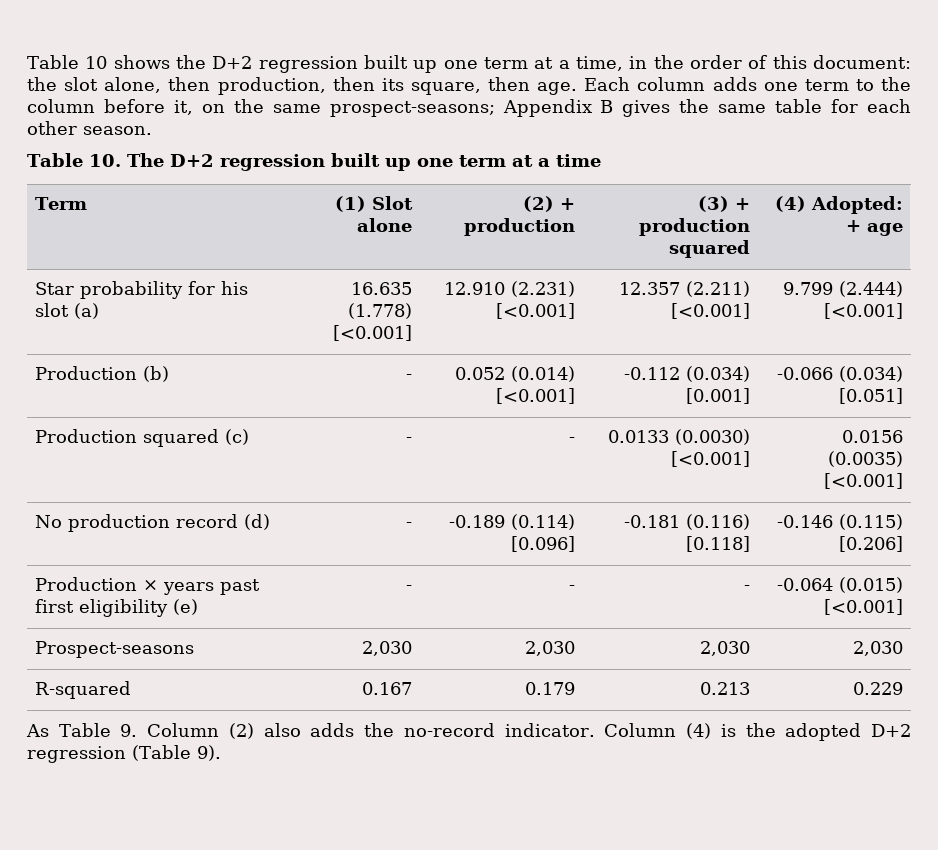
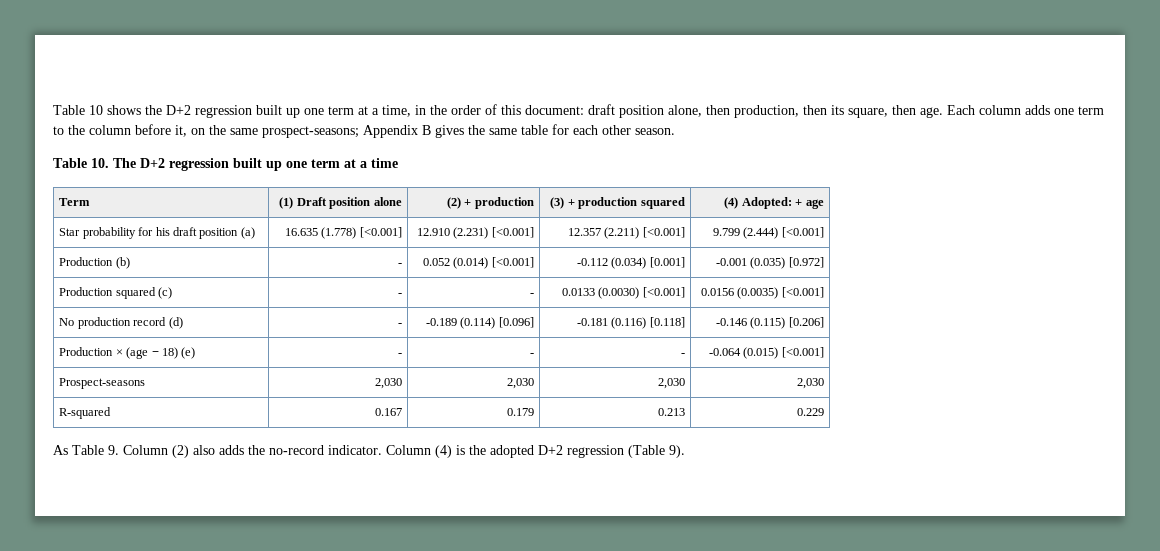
[27,77,99,91] the slot -> [588,104,664,118] draft position
[371,196,413,210] Slot -> [296,197,371,209] Draft position
[35,303,70,317] slot -> [172,227,239,239] draft position
[776,366,903,382] [838,388,903,404] -0.066 (0.034) [0.051] -> [715,257,824,269] -0.001 (0.035) [0.972]
[163,579,261,595] [35,599,169,617] years past first eligibility -> [126,347,178,359] (age − 18)

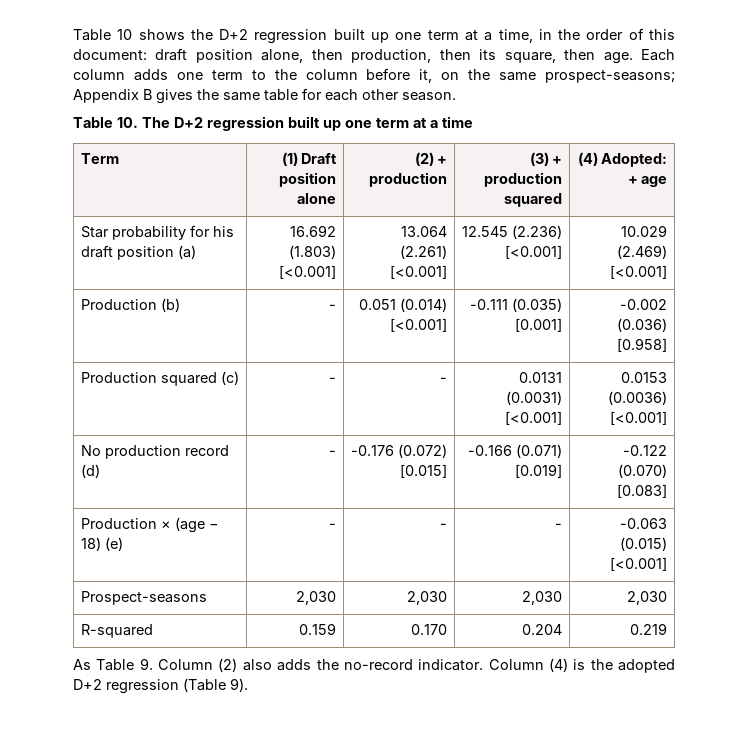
[284,227,402,239] [416,227,534,239] [567,227,685,239] [712,227,779,239] 16.635 (1.778) [<0.001] | 12.910 (2.231) [<0.001] | 12.357 (2.211) [<0.001] | 9.799 (2.444) -> [290,225,337,237] [289,245,337,259] [279,265,337,279] [401,226,448,237] [400,245,448,259] [390,265,448,279] [462,225,563,239] [505,245,563,259] [621,225,668,237] [617,245,668,259] 16.692 (1.803) [<0.001] | 13.064 (2.261) [<0.001] | 12.545 (2.236) [<0.001] | 10.029 (2.469)
[422,258,450,266] 0.052 -> [359,299,397,310] 0.051
[576,257,647,269] -0.112 (0.034) -> [470,298,563,312] -0.111 (0.035)
[715,257,824,269] -0.001 (0.035) [0.972] -> [620,299,668,310] [617,318,668,332] [617,338,668,352] -0.002 (0.036) [0.958]
[561,287,685,299] [700,287,779,299] 0.0133 (0.0030) [<0.001] | 0.0156 (0.0035) -> [519,372,563,383] [506,391,563,405] [505,411,563,425] [621,372,668,383] [608,391,668,405] 0.0131 (0.0031) [<0.001] | 0.0153 (0.0036)
[425,317,534,329] [576,317,685,329] [715,317,824,329] -0.189 (0.114) [0.096] | -0.181 (0.116) [0.118] | -0.146 (0.115) [0.206] -> [351,444,448,458] [400,464,448,478] [468,444,563,458] [515,464,563,478] [623,445,668,456] [618,464,668,478] [617,484,668,498] -0.176 (0.072) [0.015] | -0.166 (0.071) [0.019] | -0.122 (0.070) [0.083]
[708,348,741,356] -0.064 -> [620,518,668,529] -0.063
[374,408,402,416] [506,408,534,416] [657,408,685,416] [796,408,824,416] 0.167 | 0.179 | 0.213 | 0.229 -> [299,623,337,635] [411,624,448,635] [522,624,563,635] [630,623,668,635] 0.159 | 0.170 | 0.204 | 0.219

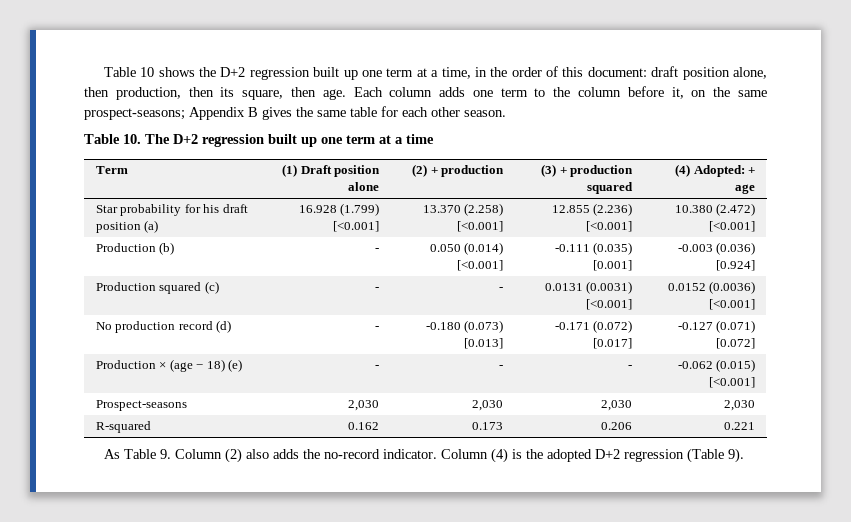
[290,225,337,237] [289,245,337,259] [279,265,337,279] [401,226,448,237] [400,245,448,259] [390,265,448,279] [462,226,509,237] 16.692 (1.803) [<0.001] | 13.064 (2.261) [<0.001] | 12.545 -> [298,203,380,216] [333,221,380,232] [422,203,504,216] [457,221,504,232] [551,205,590,213] 16.928 (1.799) [<0.001] | 13.370 (2.258) [<0.001] | 12.855
[621,225,668,237] [617,245,668,259] 10.029 (2.469) -> [674,203,756,216] 10.380 (2.472)
[359,299,397,310] 0.051 -> [429,244,461,252] 0.050
[620,299,668,310] [617,318,668,332] [617,338,668,352] -0.002 (0.036) [0.958] -> [677,242,756,255] [716,260,756,271] -0.003 (0.036) [0.924]
[621,372,668,383] 0.0153 -> [667,283,706,291] 0.0152
[351,444,448,458] [400,464,448,478] [468,444,563,458] [515,464,563,478] [623,445,668,456] [618,464,668,478] [617,484,668,498] -0.176 (0.072) [0.015] | -0.166 (0.071) [0.019] | -0.122 (0.070) [0.083] -> [425,320,504,333] [464,338,504,349] [554,320,633,333] [593,338,633,349] [677,320,756,333] [716,338,756,349] -0.180 (0.073) [0.013] | -0.171 (0.072) [0.017] | -0.127 (0.071) [0.072]
[620,518,668,529] -0.063 -> [677,361,713,369] -0.062
[299,623,337,635] [411,624,448,635] [522,624,563,635] [630,623,668,635] 0.159 | 0.170 | 0.204 | 0.219 -> [348,422,380,430] [472,422,504,430] [601,422,633,430] [724,422,756,430] 0.162 | 0.173 | 0.206 | 0.221

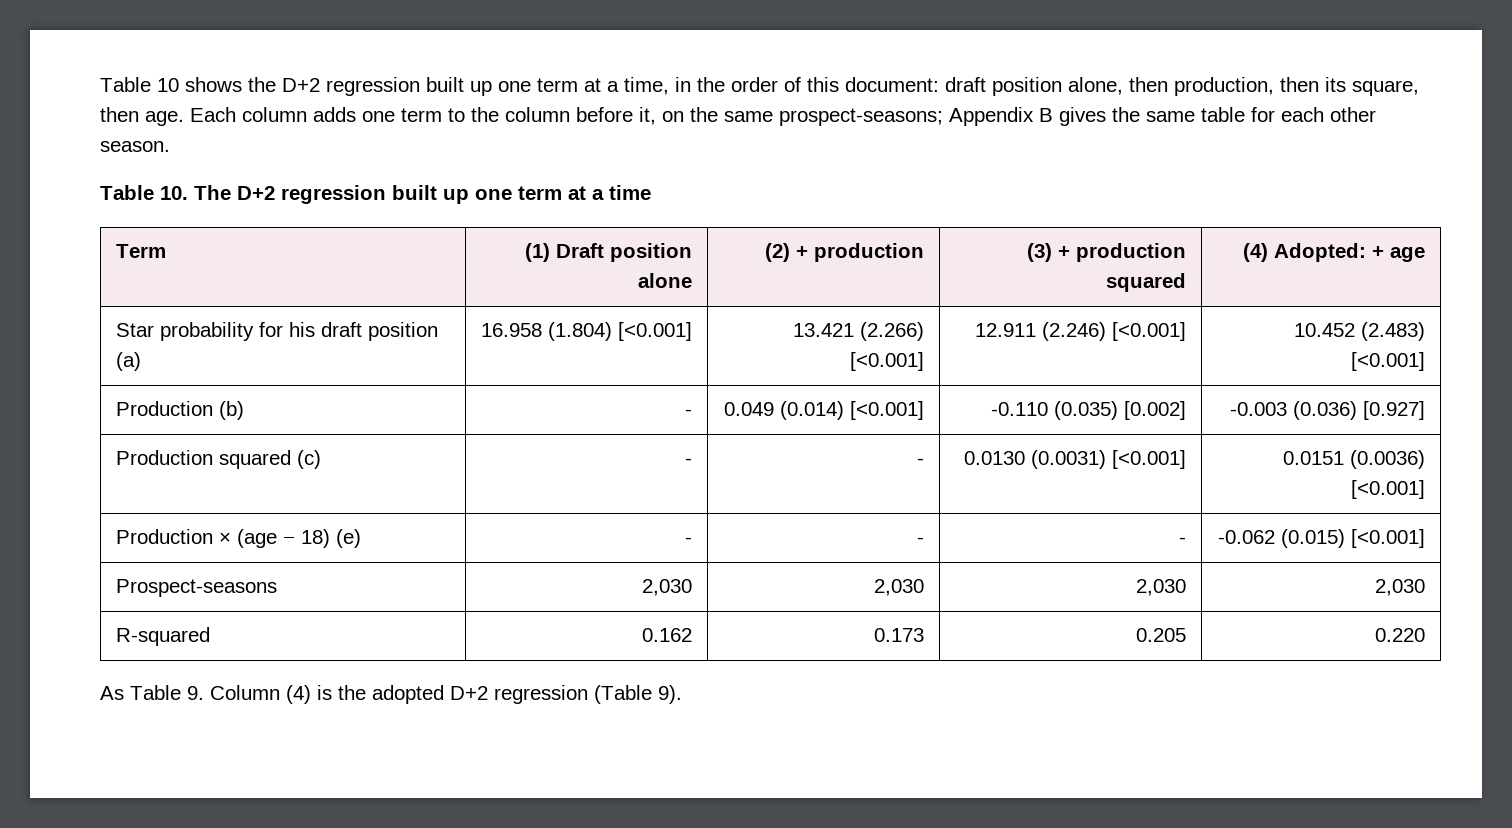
[298,203,380,216] [333,221,380,232] [422,203,504,216] [457,221,504,232] [551,203,633,216] [586,221,633,232] [674,203,756,216] 16.928 (1.799) [<0.001] | 13.370 (2.258) [<0.001] | 12.855 (2.236) [<0.001] | 10.380 (2.472) -> [481,322,693,341] [793,322,925,341] [850,352,925,371] [975,322,1187,341] [1294,322,1426,341] 16.958 (1.804) [<0.001] | 13.421 (2.266) [<0.001] | 12.911 (2.246) [<0.001] | 10.452 (2.483)
[429,244,461,252] 0.050 -> [724,402,775,416] 0.049
[554,242,633,255] [593,260,633,271] -0.111 (0.035) [0.001] -> [991,401,1187,420] -0.110 (0.035) [0.002]
[716,260,756,271] [0.924] -> [1363,401,1426,420] [0.927]
[544,283,583,291] 0.0131 -> [964,451,1026,465] 0.0130
[667,283,706,291] 0.0152 -> [1283,451,1345,465] 0.0151
[95,320,232,333] [375,326,380,330] [425,320,504,333] [464,338,504,349] [554,320,633,333] [593,338,633,349] [677,320,756,333] [716,338,756,349] // No production record (d) | - | -0.180 (0.073) [0.013] | -0.171 (0.072) [0.017] | -0.127 (0.071) [0.072] -> (1426, 489) none
[601,422,633,430] [724,422,756,430] 0.206 | 0.221 -> [1136,628,1187,642] [1375,628,1426,642] 0.205 | 0.220
[224,448,488,463] (2) also adds the no-record indicator. Column -> (280, 692) none

